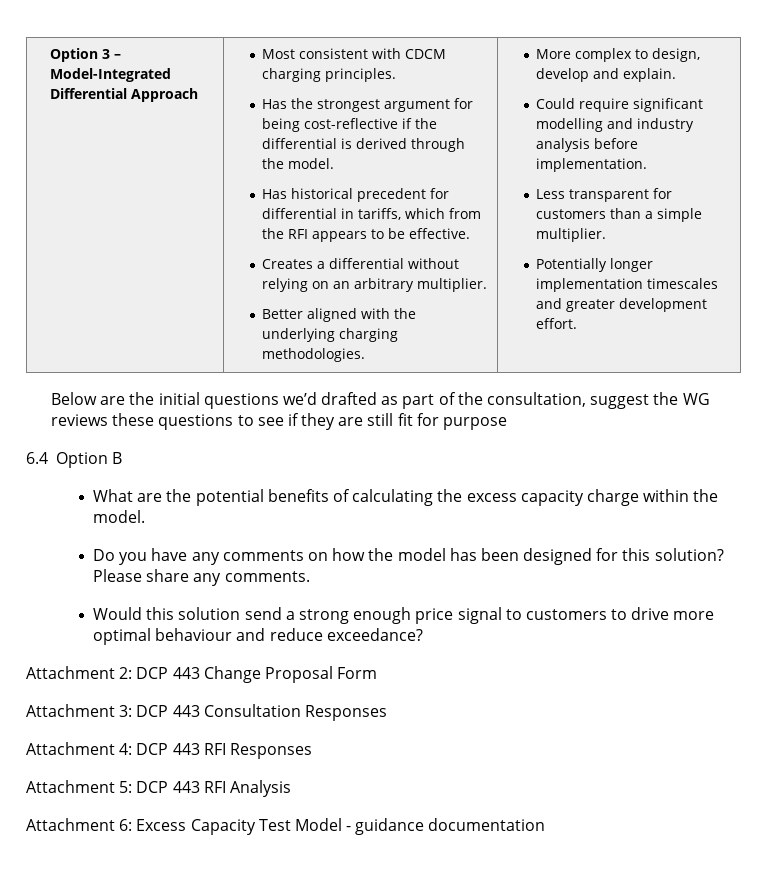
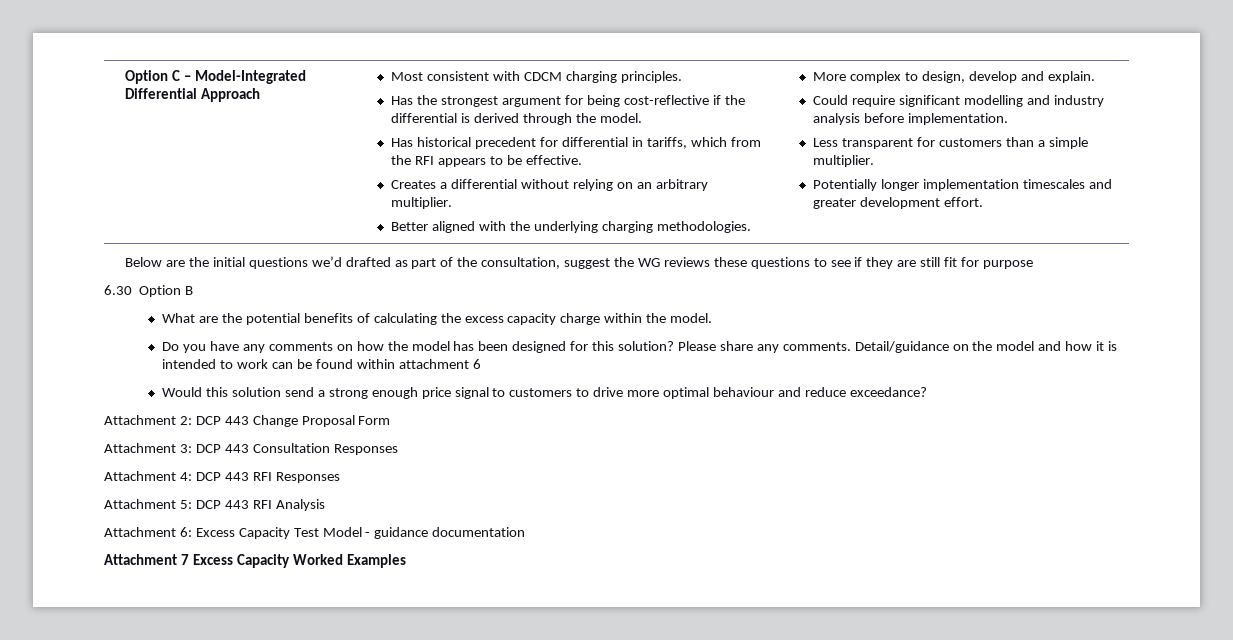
[49,48,110,62] Option 3 -> [125,70,181,84] Option C
[26,452,48,464] 6.4 -> [104,285,132,295] 6.30
(310, 576) none -> [854,341,1117,353] [162,359,481,369] Detail/guidance on the model and how it is intended to work can be found within attachment 6
(546, 824) none -> [104,554,406,568] // Attachment 7 Excess Capacity Worked Examples

